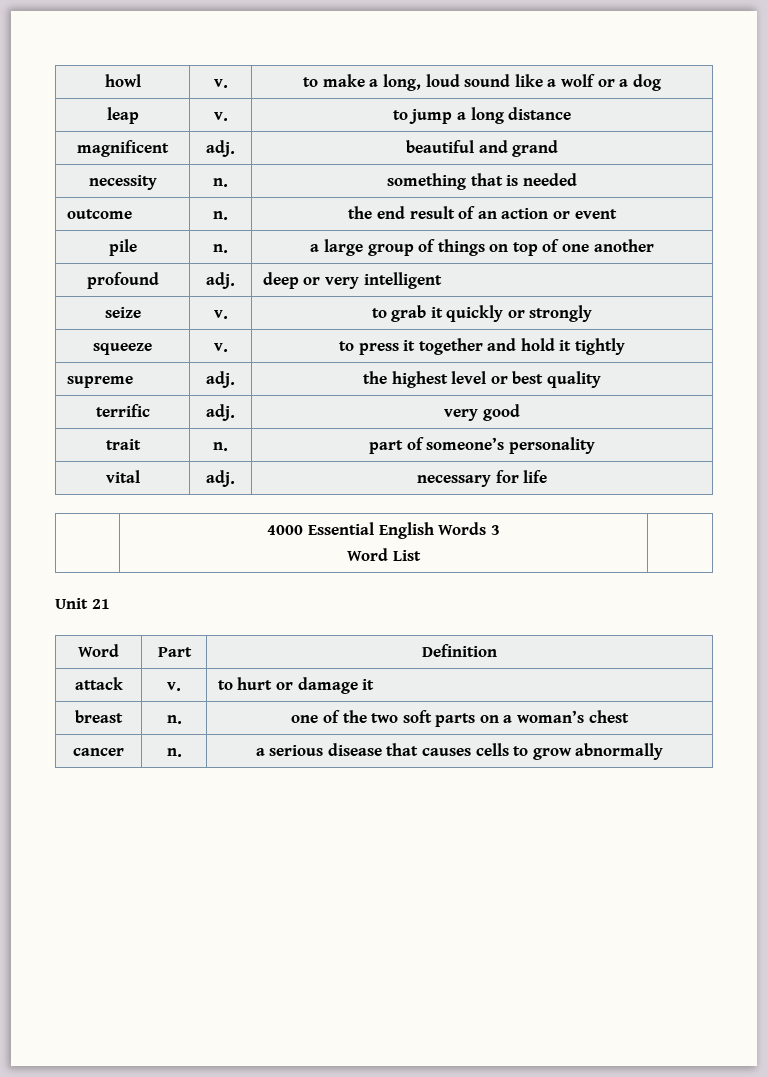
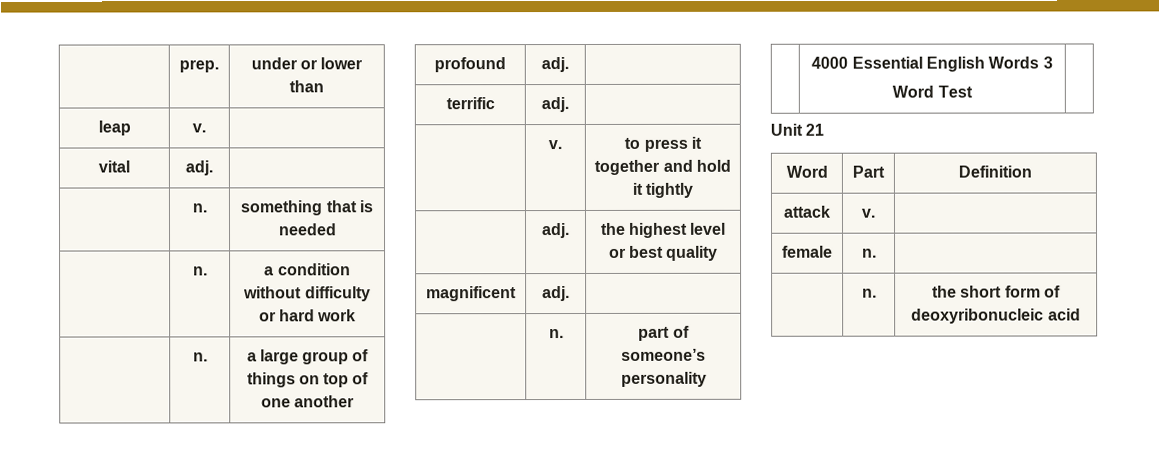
[104,74,141,87] [213,79,228,88] [303,74,661,91] [106,107,139,124] [213,112,228,121] [392,107,572,124] [77,140,169,157] [206,140,235,157] [405,140,559,157] [88,175,157,190] howl | v. | to make a long, loud sound like a wolf or a dog // leap | v. | to jump a long distance // magnificent | adj. | beautiful and grand // necessity -> [179,59,219,73] [250,57,363,70] [289,80,324,93] [97,120,131,136] [192,123,206,133] [98,160,130,173] [185,160,213,176] | prep. | under or lower than // leap | v. | // vital | adj. | //
[66,209,132,219] [213,211,228,220] [348,206,617,219] [108,239,137,256] outcome | n. | the end result of an action or event // pile -> [192,266,208,276] [264,263,351,276] [243,286,371,302] [258,309,357,322] | n. | a condition without difficulty or hard work //
[262,272,442,289] [104,307,141,318] [213,310,228,319] [371,305,593,322] [93,343,152,355] deep or very intelligent // seize | v. | to grab it quickly or strongly // squeeze -> [445,97,495,110] [541,97,569,113] // terrific | adj. | //
[66,376,133,388] supreme -> (694, 190) none
[95,404,150,417] [206,404,235,421] [444,404,520,421] [105,439,141,450] terrific | adj. | very good // trait -> [426,286,517,302] [542,286,570,302] magnificent | adj. | //
[105,470,140,483] [206,470,235,487] [416,470,548,487] // vital | adj. | necessary for life -> (707, 379) none
[392,550,421,561] List -> [937,85,973,98] Test
[217,677,375,694] [75,710,123,723] [166,715,182,724] [291,710,629,727] [73,748,124,756] [166,748,182,757] [255,743,664,760] to hurt or damage it // breast | n. | one of the two soft parts on a woman’s chest // cancer | n. | a serious disease that causes cells to grow abnormally -> [782,245,833,258] [861,248,877,258] [861,288,877,298] [932,285,1061,298] [911,308,1081,324] // female | n. | // | n. | the short form of deoxyribonucleic acid

